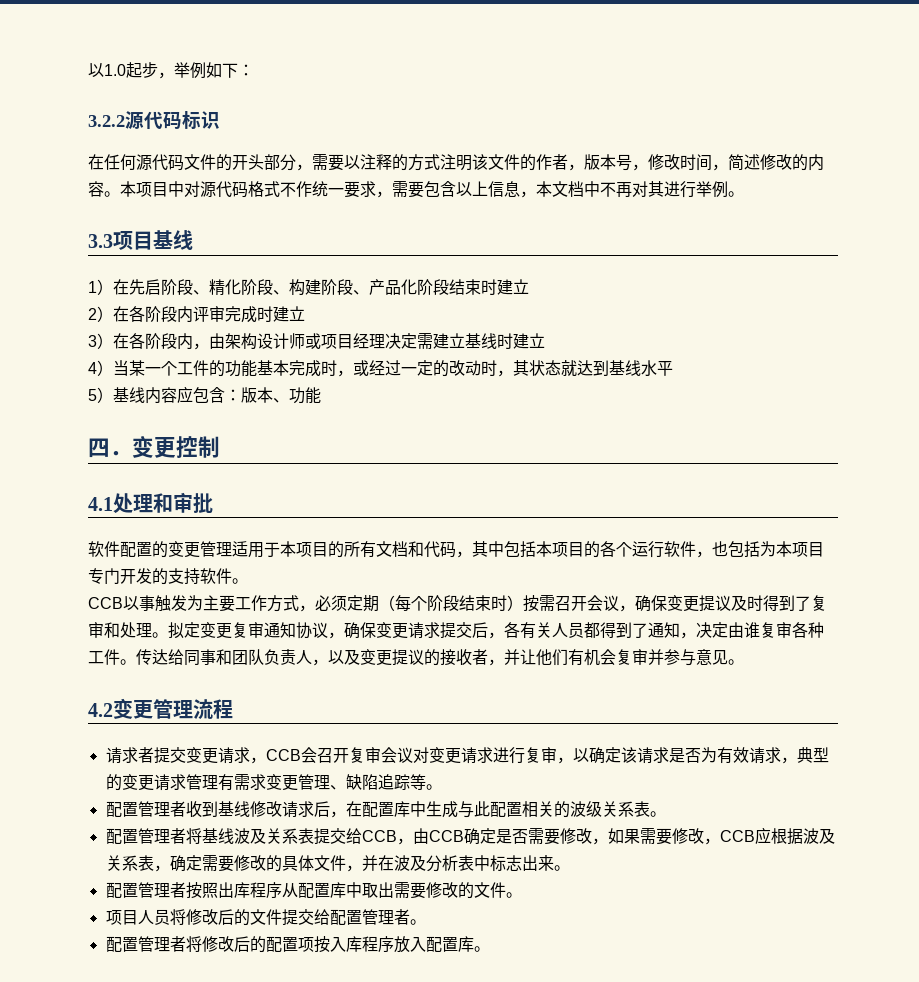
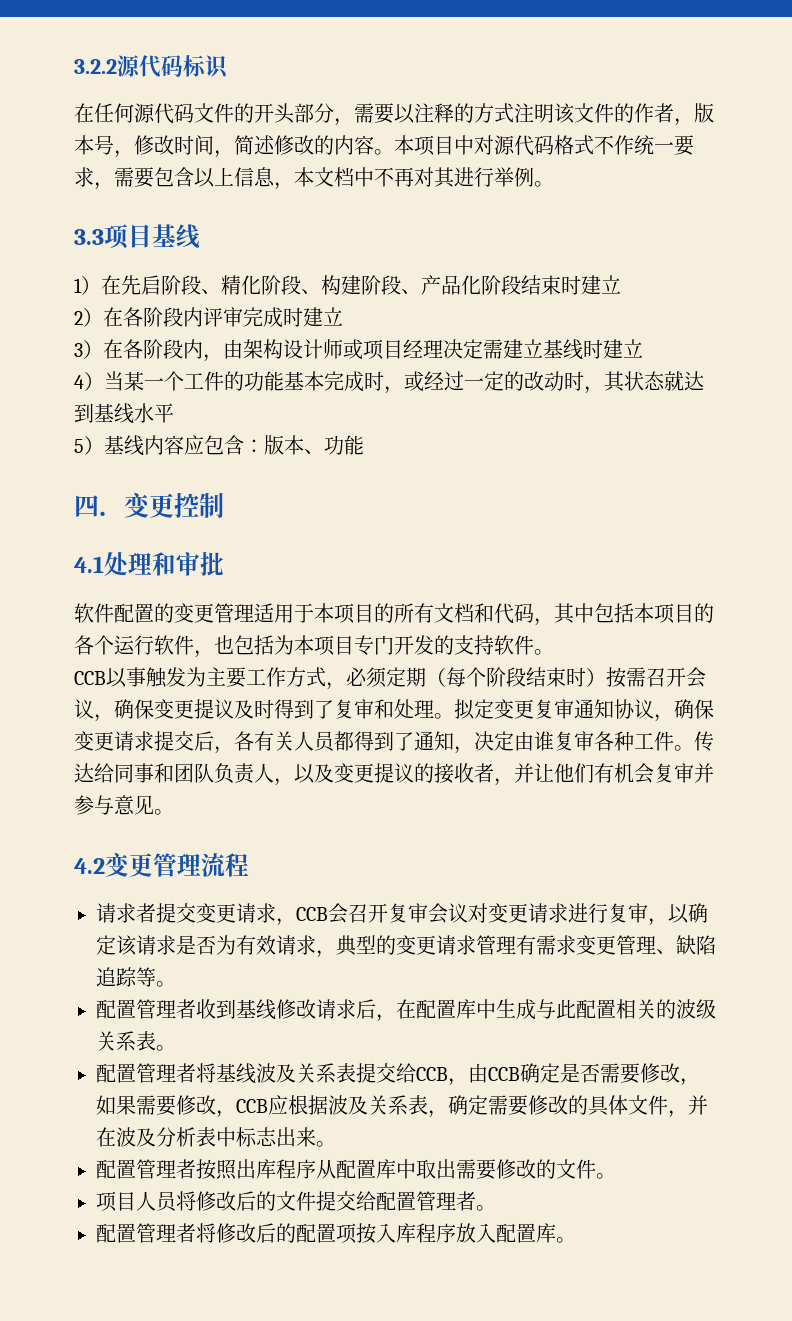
[88,62,254,79] 以1.0起步，举例如下： // -> (74, 66) none

